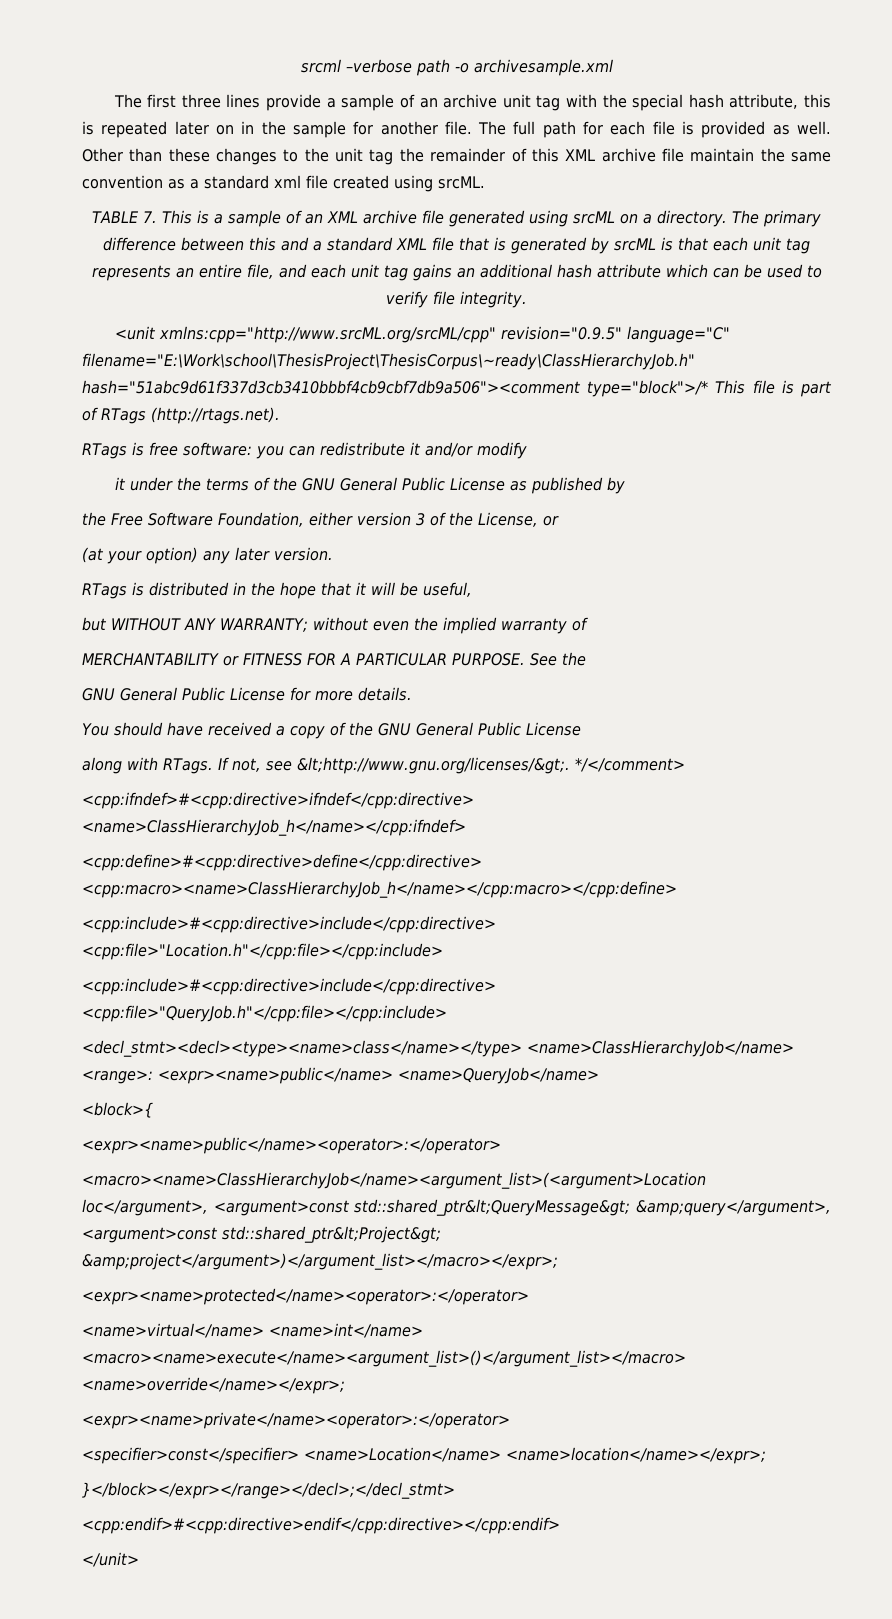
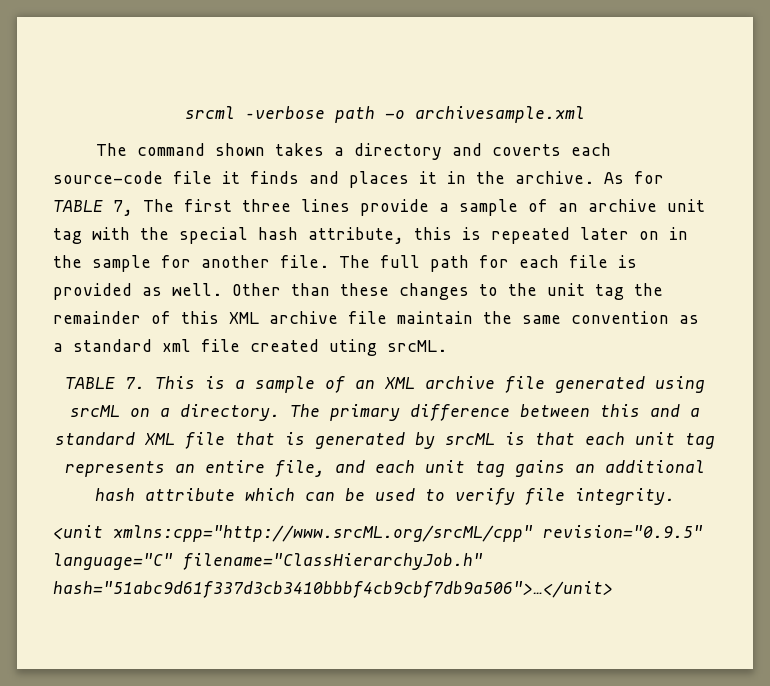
(142, 101) none -> [136,143,611,160] [53,171,664,188] [53,199,174,216] command shown takes a directory and coverts each source-code file it finds and places it in the archive. As for TABLE 7, The
[394,175,433,192] using -> [329,339,377,356] uting
[82,353,695,370] [82,380,833,397] [82,407,280,424] [82,442,527,459] [114,477,625,494] [82,512,559,527] [82,547,333,564] [82,582,472,599] [82,617,588,634] [82,652,586,666] [82,687,412,701] [82,722,581,739] [82,757,685,774] [82,792,474,809] [82,819,466,836] [82,854,482,871] [82,881,677,898] [82,916,496,933] [82,943,443,960] [82,978,496,995] [82,1005,447,1022] [82,1040,794,1057] [82,1067,599,1084] [82,1102,153,1118] [82,1137,501,1154] [82,1172,706,1189] [82,1199,831,1216] [82,1226,441,1243] [82,1253,558,1270] [82,1288,529,1305] [82,1323,423,1338] [82,1350,686,1367] [82,1377,345,1394] [82,1412,510,1429] [82,1447,766,1464] [82,1482,455,1499] [82,1517,560,1534] [82,1552,139,1567] filename="E:\Work\school\ThesisProject\ThesisCorpus\~ready\ClassHierarchyJob.h" hash="51abc9d61f337d3cb3410bbbf4cb9cbf7db9a506"><comment type="block">/* This file is part of RTags (http://rtags.net). // RTags is free software: you can redistribute it and/or modify // it under the terms of the GNU General Public License as published by // the Free Software Foundation, either version 3 of the License, or // (at your option) any later version. // RTags is distributed in the hope that it will be useful, // but WITHOUT ANY WARRANTY; without even the implied warranty of // MERCHANTABILITY or FITNESS FOR A PARTICULAR PURPOSE. See the // GNU General Public License for more details. // You should have received a copy of the GNU General Public License // along with RTags. If not, see &lt;http://www.gnu.org/licenses/&gt;. */</comment> // <cpp:ifndef>#<cpp:directive>ifndef</cpp:directive> <name>ClassHierarchyJob_h</name></cpp:ifndef> // <cpp:define>#<cpp:directive>define</cpp:directive> <cpp:macro><name>ClassHierarchyJob_h</name></cpp:macro></cpp:define> // <cpp:include>#<cpp:directive>include</cpp:directive> <cpp:file>"Location.h"</cpp:file></cpp:include> // <cpp:include>#<cpp:directive>include</cpp:directive> <cpp:file>"QueryJob.h"</cpp:file></cpp:include> // <decl_stmt><decl><type><name>class</name></type> <name>ClassHierarchyJob</name> <range>: <expr><name>public</name> <name>QueryJob</name> // <block>{ // <expr><name>public</name><operator>:</operator> // <macro><name>ClassHierarchyJob</name><argument_list>(<argument>Location loc</argument>, <argument>const std::shared_ptr&lt;QueryMessage&gt; &amp;query</argument>, <argument>const std::shared_ptr&lt;Project&gt; &amp;project</argument>)</argument_list></macro></expr>; // <expr><name>protected</name><operator>:</operator> // <name>virtual</name> <name>int</name> <macro><name>execute</name><argument_list>()</argument_list></macro> <name>override</name></expr>; // <expr><name>private</name><operator>:</operator> // <specifier>const</specifier> <name>Location</name> <name>location</name></expr>; // }</block></expr></range></decl>;</decl_stmt> // <cpp:endif>#<cpp:directive>endif</cpp:directive></cpp:endif> // </unit> -> [183,553,483,570] [53,581,613,598] filename="ClassHierarchyJob.h" hash="51abc9d61f337d3cb3410bbbf4cb9cbf7db9a506">…</unit>

